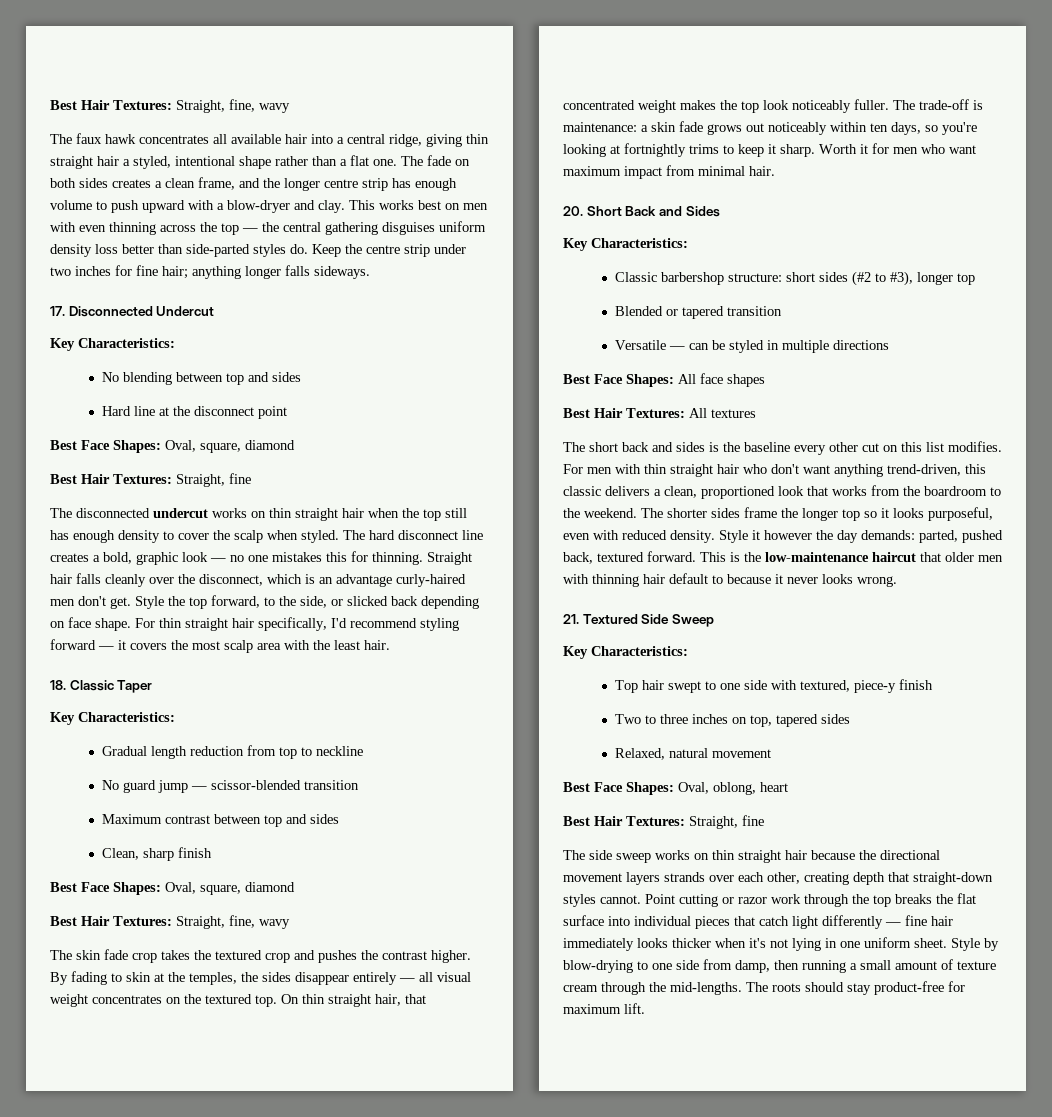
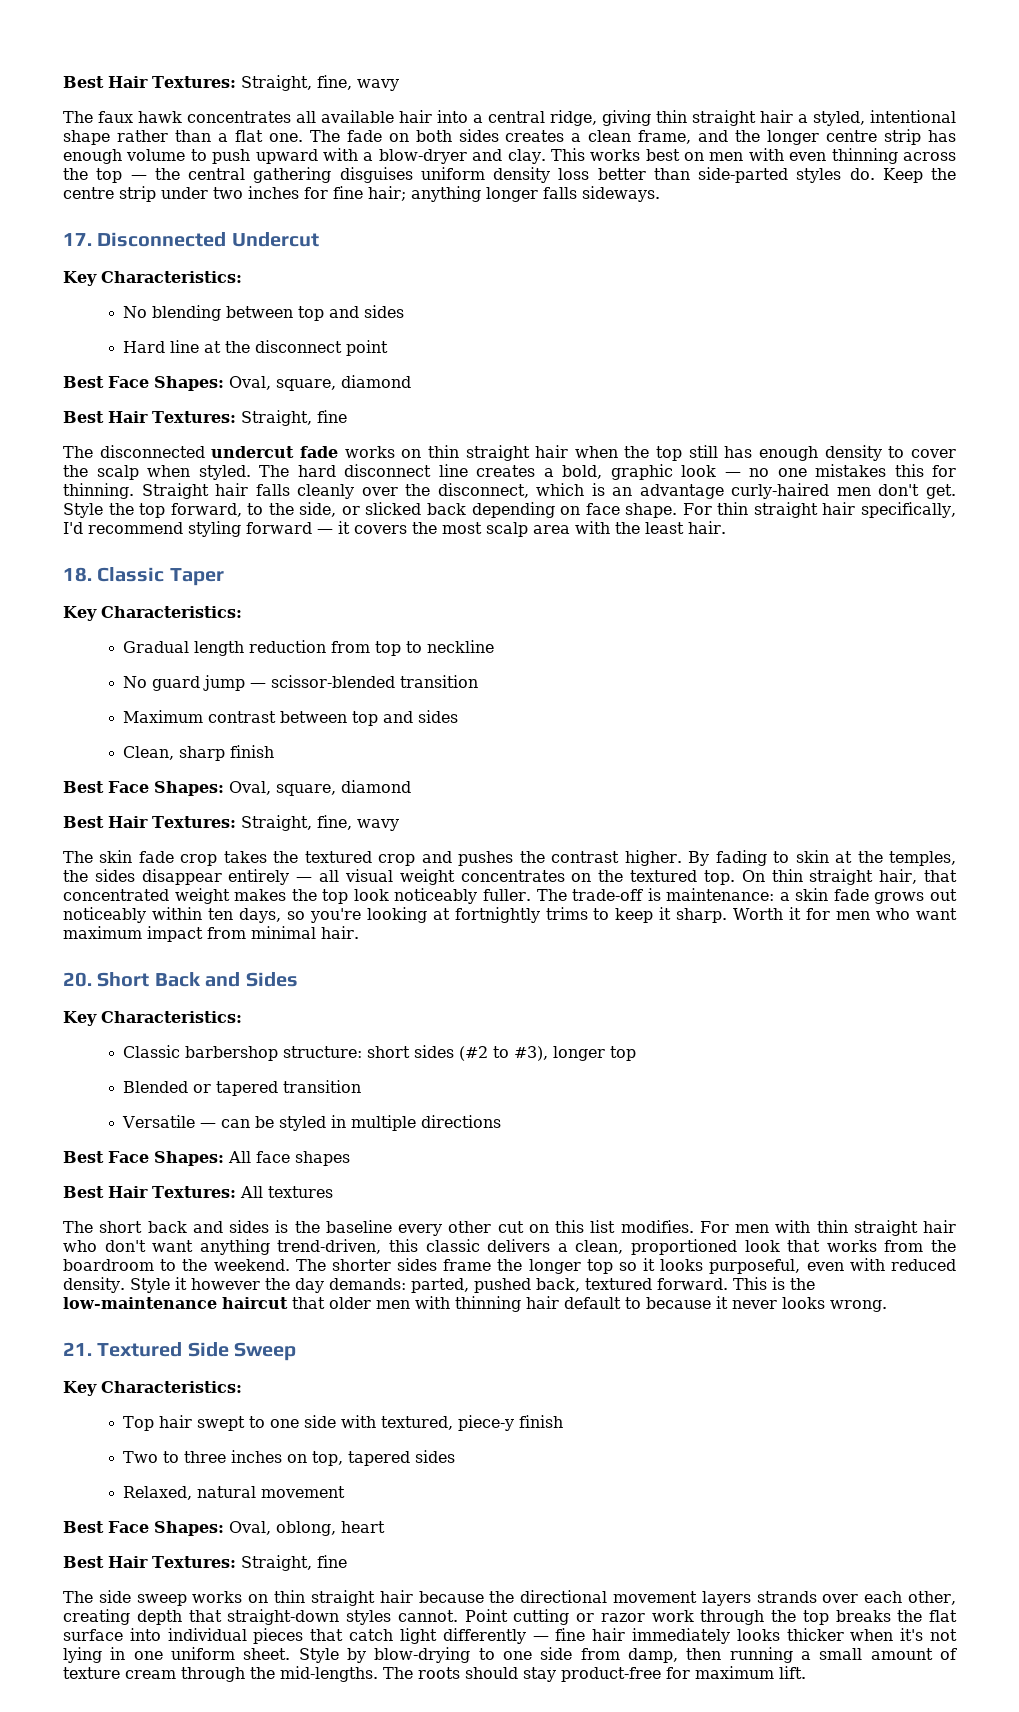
(208, 513) none -> [299,446,338,458] fade

